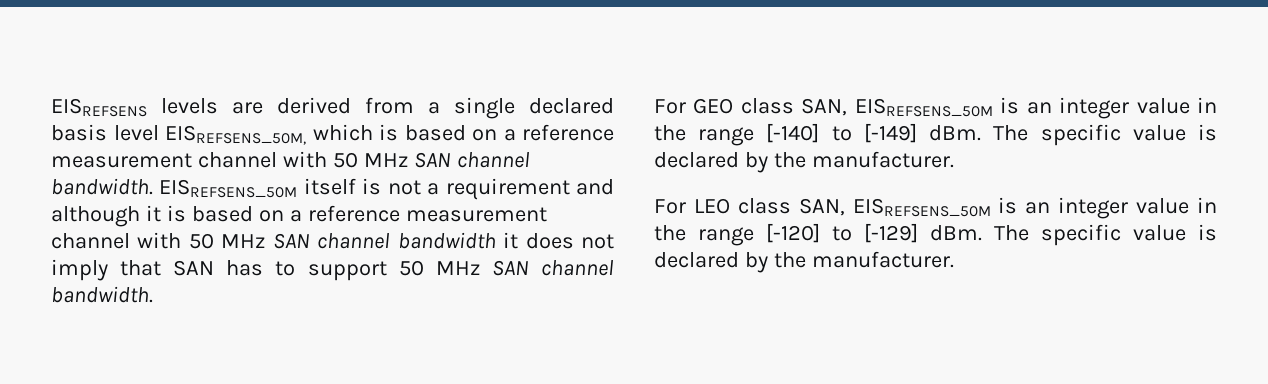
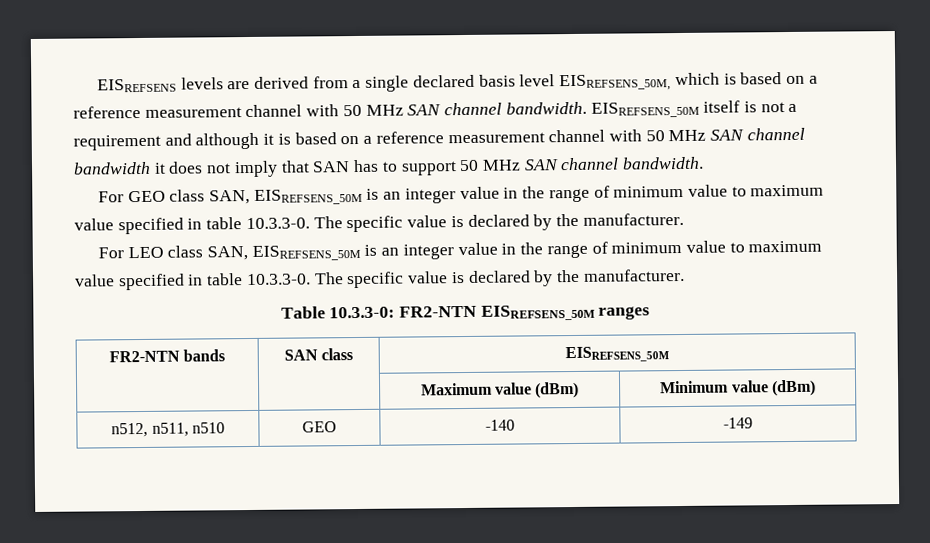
[766,123,982,143] [-140] to [-149] dBm. -> [593,184,825,198] [74,217,310,235] of minimum value to maximum value specified in table 10.3.3-0.
[766,223,1217,246] [654,251,954,273] [-120] to [-129] dBm. The specific value is declared by the manufacturer. -> [591,240,823,254] [75,268,685,291] [280,304,651,321] [108,349,226,363] [283,348,354,361] [565,346,670,363] [420,381,580,399] [660,379,816,397] [111,422,225,438] [302,421,337,433] [485,419,515,431] [723,417,753,429] of minimum value to maximum value specified in table 10.3.3-0. The specific value is declared by the manufacturer. // Table 10.3.3-0: FR2-NTN EISREFSENS_50M ranges // FR2-NTN bands | SAN class | EISREFSENS_50M // | | Maximum value (dBm) | Minimum value (dBm) // n512, n511, n510 | GEO | -140 | -149

